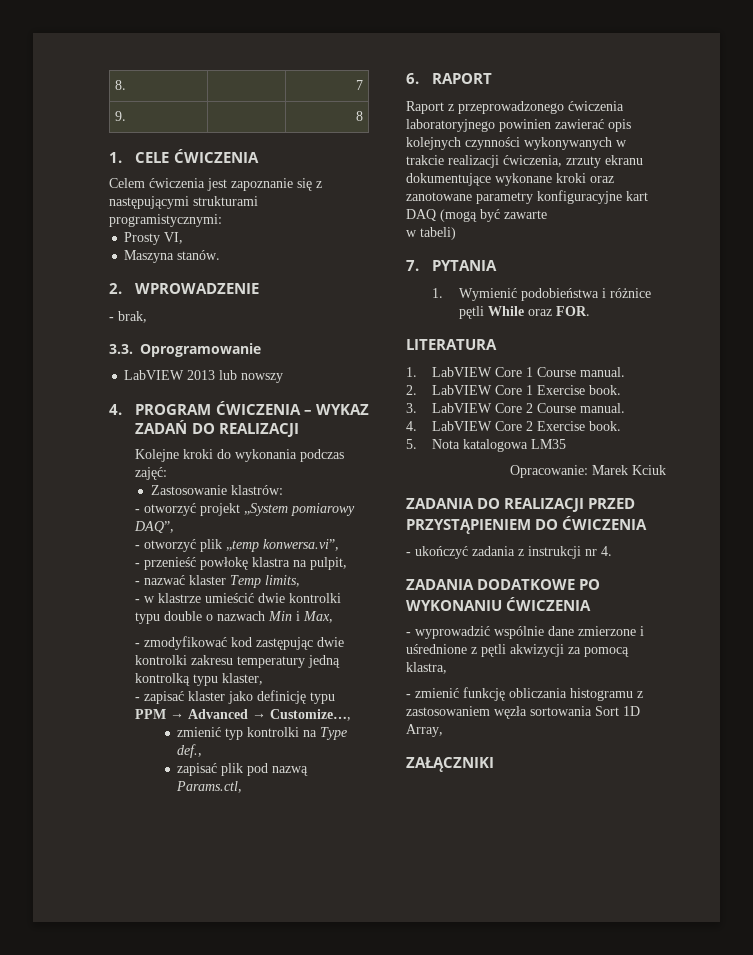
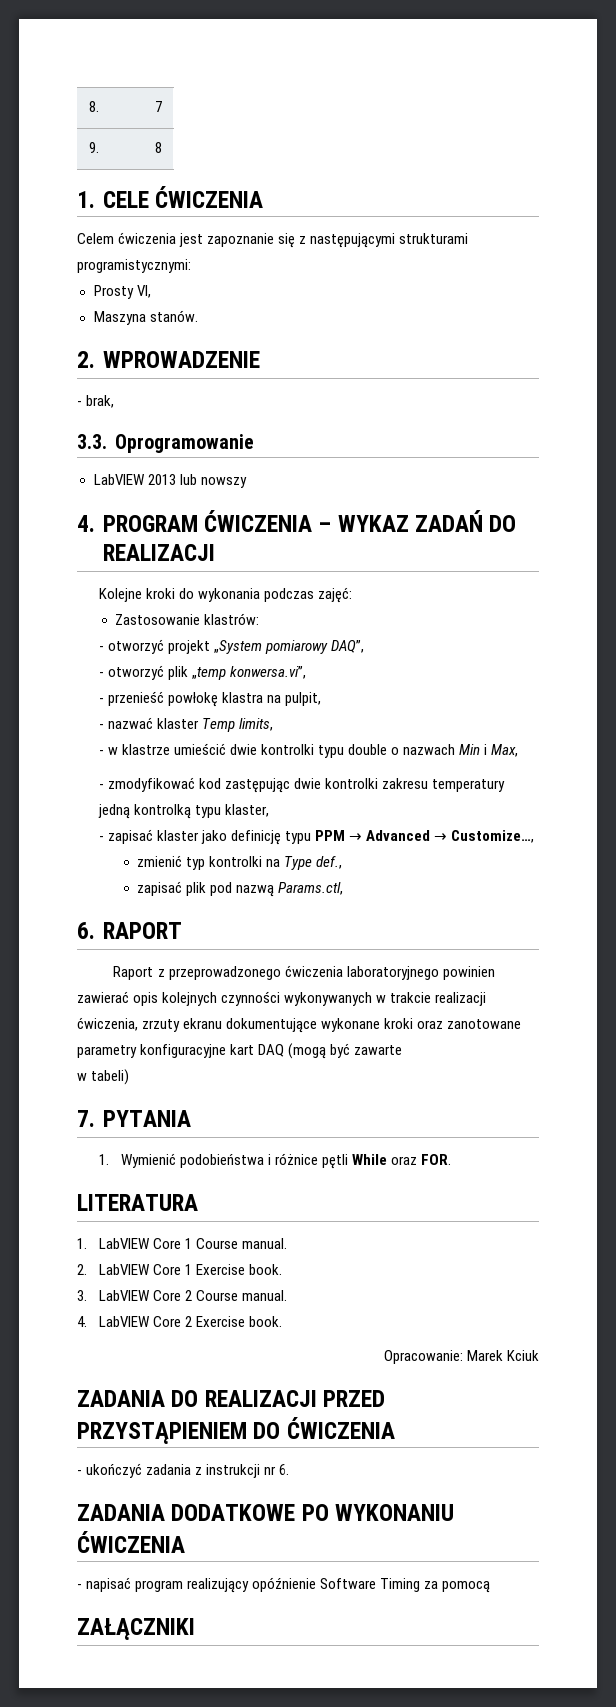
[406,439,567,452] // 5. Nota katalogowa LM35 -> (283, 1321) none
[601,546,612,556] 4. -> [279,1464,290,1475] 6.
[415,626,644,639] [406,644,629,657] [406,662,447,674] [406,687,643,701] [406,706,640,719] [406,724,443,737] wyprowadzić wspólnie dane zmierzone i uśrednione z pętli akwizycji za pomocą klastra, // - zmienić funkcję obliczania histogramu z zastosowaniem węzła sortowania Sort 1D Array, -> [86,1577,491,1593] napisać program realizujący opóźnienie Software Timing za pomocą

